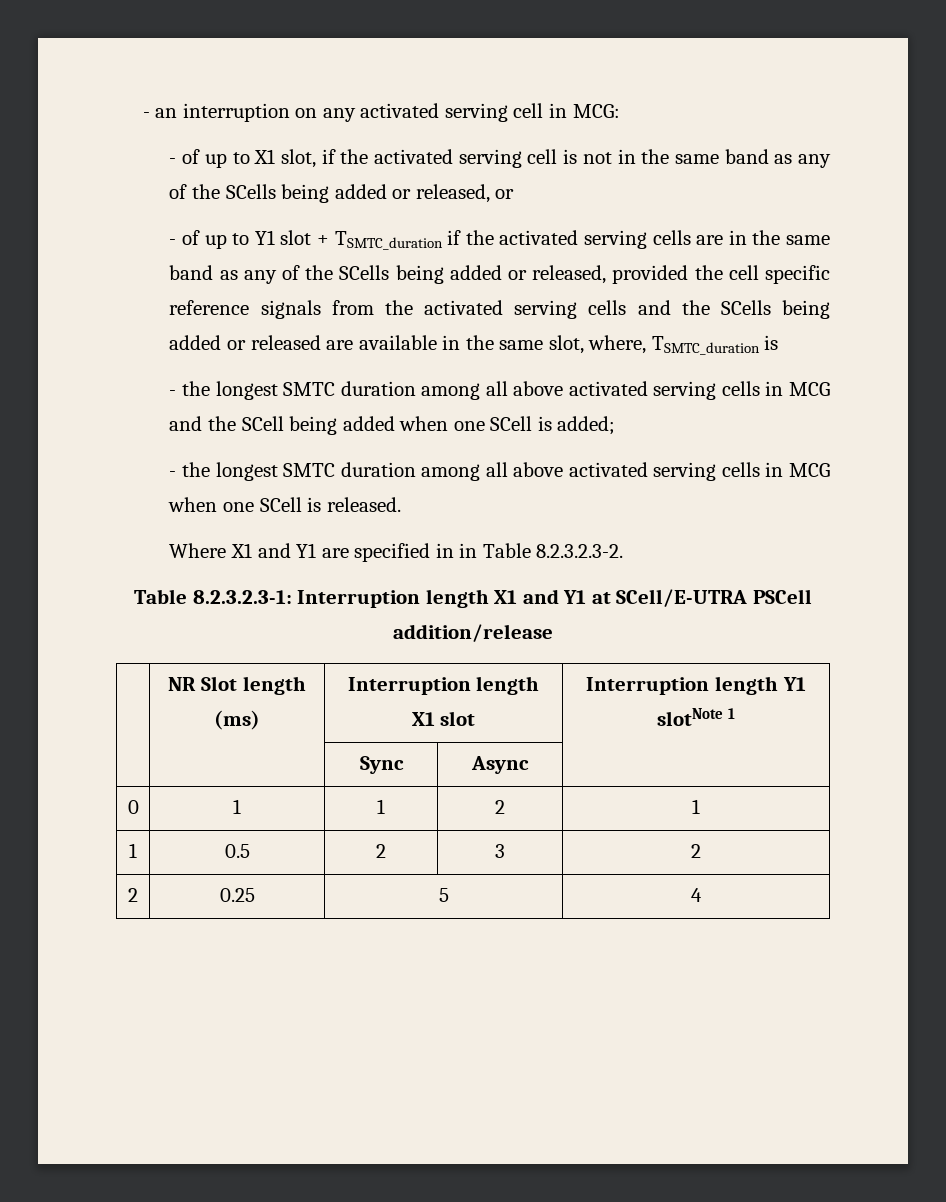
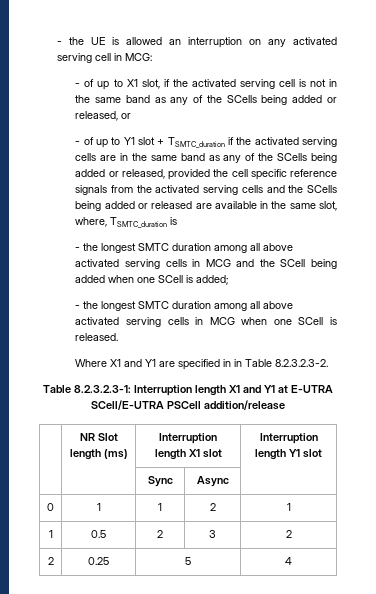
[142,112,150,118] - -> [57,37,163,45] - the UE is allowed
(611, 598) none -> [291,385,333,393] E-UTRA
[656,708,736,726] slotNote 1 -> [303,449,322,458] slot

